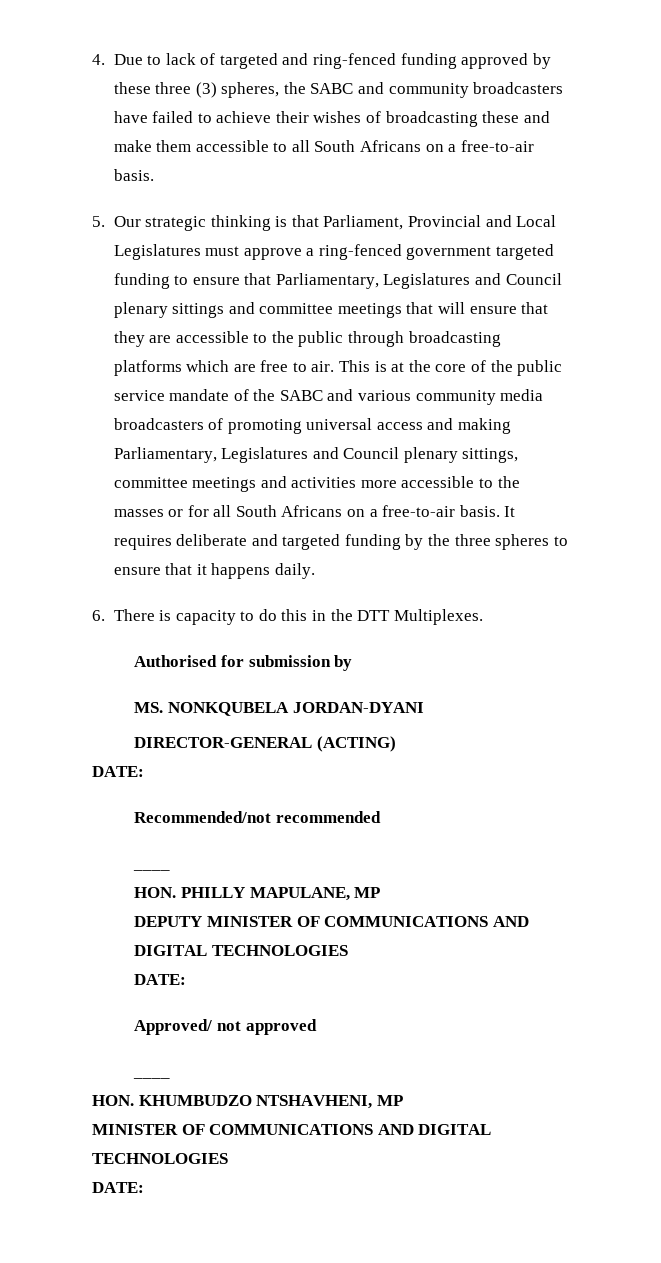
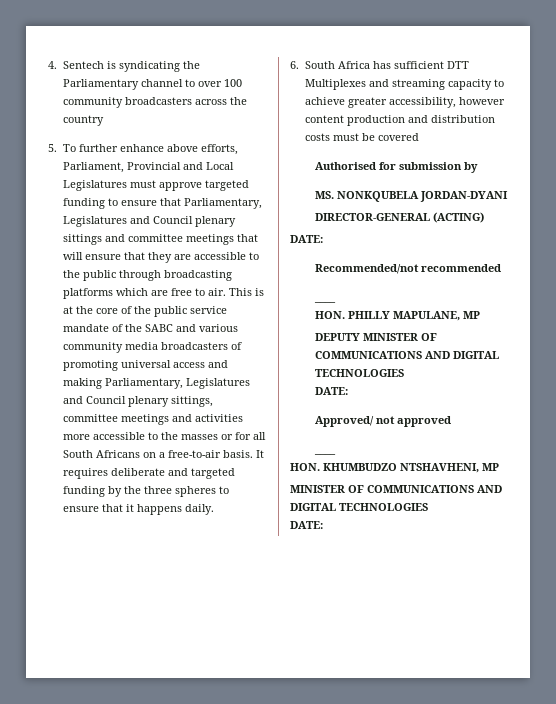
[113,53,551,69] [113,82,564,98] [113,111,550,127] [113,140,534,152] [113,169,154,181] [92,215,319,231] Due to lack of targeted and ring-fenced funding approved by these three (3) spheres, the SABC and community broadcasters have failed to achieve their wishes of broadcasting these and make them accessible to all South Africans on a free-to-air basis. // 5. Our strategic thinking is that -> [62,61,200,72] [62,79,242,90] [62,97,247,108] [62,115,104,126] [48,144,238,155] Sentech is syndicating the Parliamentary channel to over 100 community broadcasters across the country // 5. To further enhance above efforts,
[306,244,492,260] a ring-fenced government -> (202, 186) none
[113,609,483,625] There is capacity to do this in the DTT Multiplexes. -> [304,61,469,69] [304,79,504,90] [304,97,505,108] [304,115,495,126] [304,133,419,141] South Africa has sufficient DTT Multiplexes and streaming capacity to achieve greater accessibility, however content production and distribution costs must be covered

